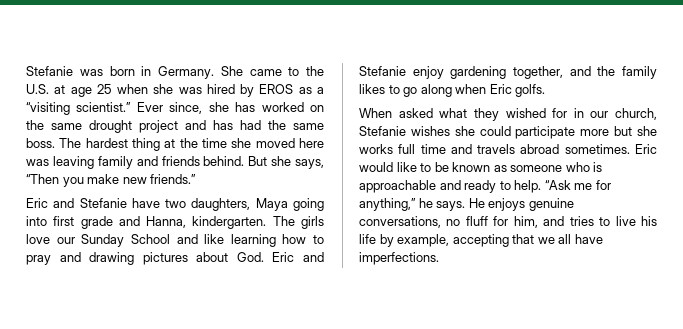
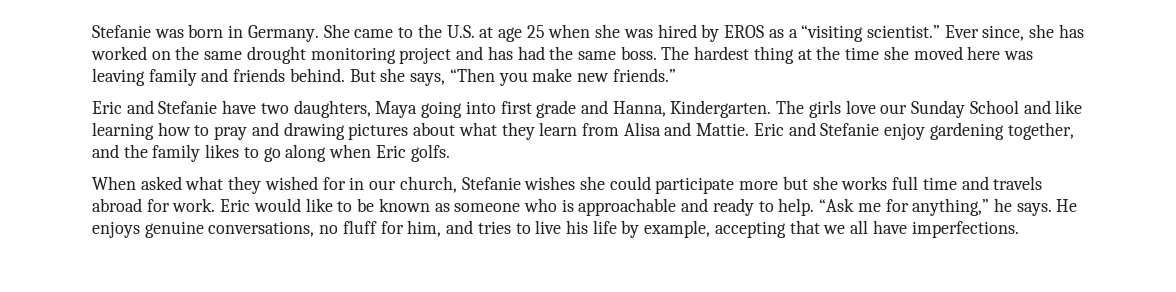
(132, 126) none -> [310,47,396,64] monitoring
[192,216,267,229] kindergarten. -> [670,100,772,118] Kindergarten.
[236,252,264,262] God. -> [458,122,750,140] what they learn from Alisa and Mattie.
[564,144,630,154] sometimes. -> [146,198,216,212] for work.

